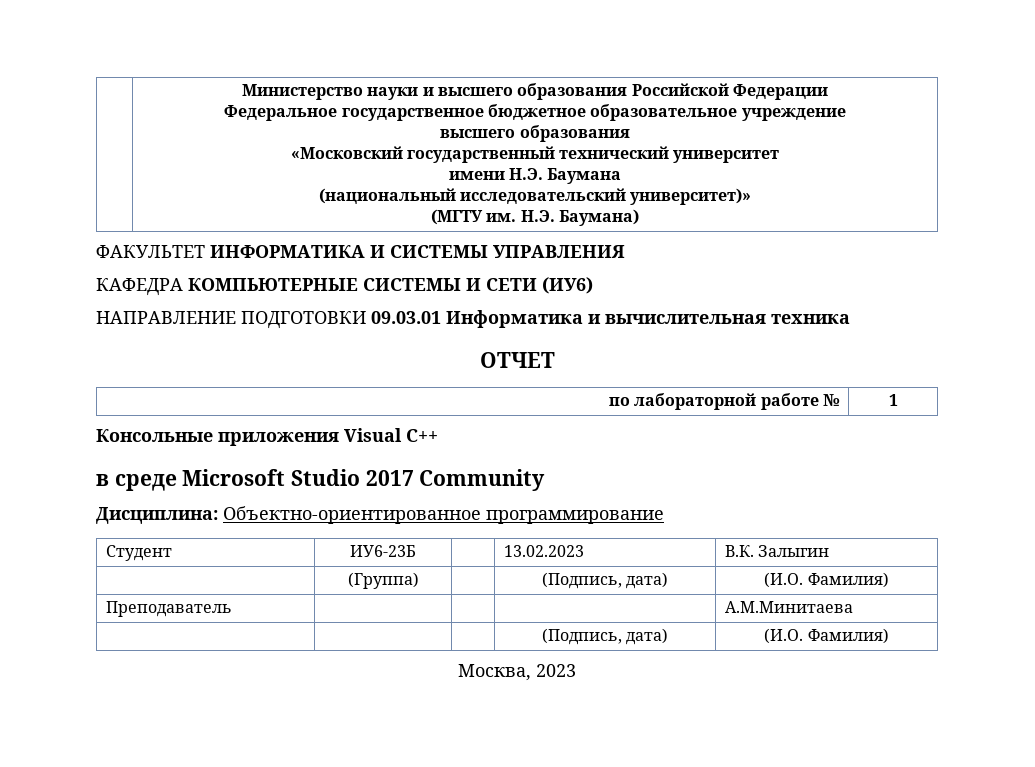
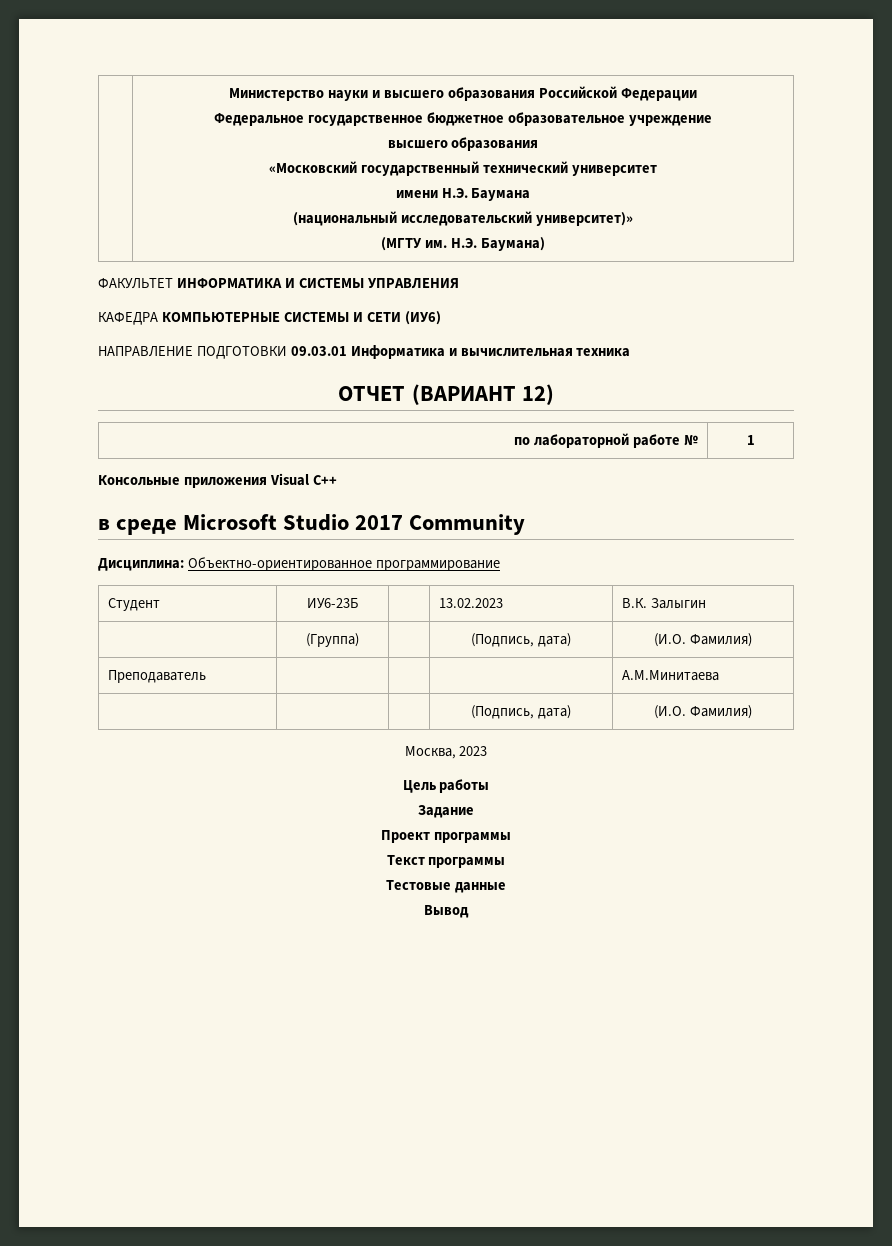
(555, 360) none -> [411,384,554,405] (ВАРИАНТ 12)
(576, 670) none -> [402,779,490,793] [418,805,474,818] [381,830,511,843] [386,855,506,868] [386,880,506,893] [424,905,469,918] // Цель работы // Задание // Проект программы // Текст программы // Тестовые данные // Вывод

